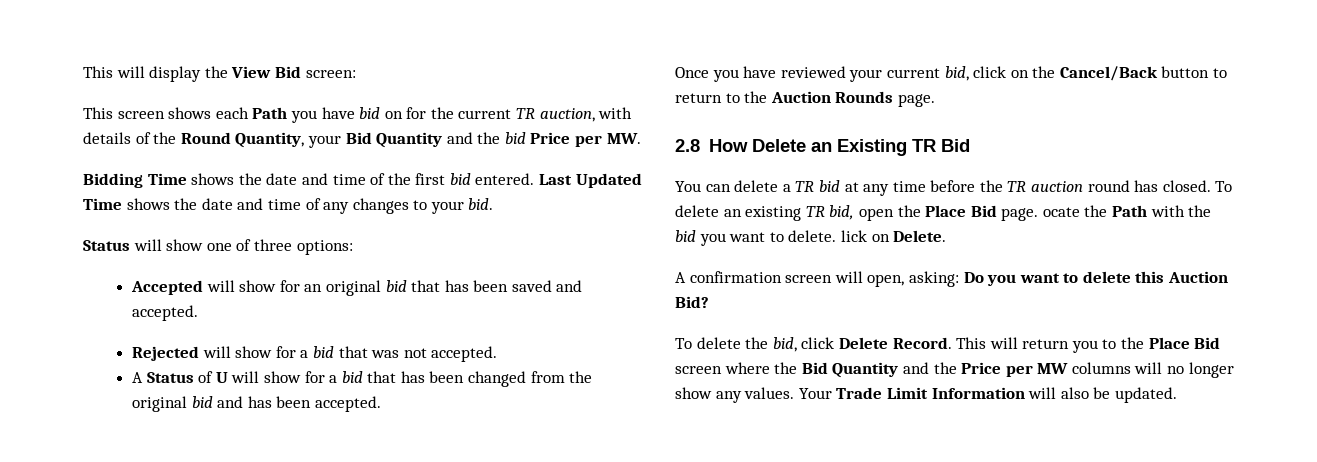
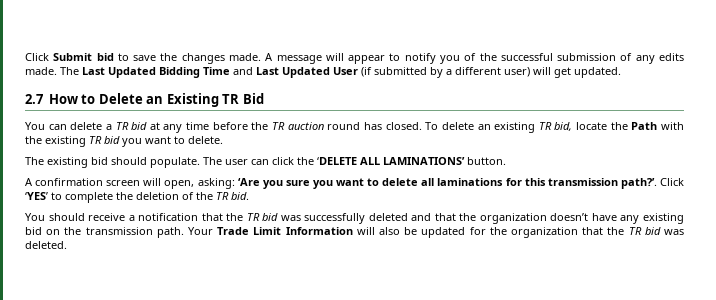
[83,66,356,82] [83,107,633,123] [83,132,641,148] [83,173,642,188] [83,198,494,214] [83,239,353,255] [130,280,583,296] [131,305,198,321] [131,346,498,362] [131,371,593,387] [131,396,381,412] [675,66,1228,82] [675,91,935,107] [675,139,748,152] This will display the View Bid screen: // This screen shows each Path you have bid on for the current TR auction, with details of the Round Quantity, your Bid Quantity and the bid Price per MW. // Bidding Time shows the date and time of the first bid entered. Last Updated Time shows the date and time of any changes to your bid. // Status will show one of three options: // Accepted will show for an original bid that has been saved and accepted. // Rejected will show for a bid that was not accepted. // A Status of U will show for a bid that has been changed from the original bid and has been accepted. // Once you have reviewed your current bid, click on the Cancel/Back button to return to the Auction Rounds page. // 2.8 How -> [25,53,685,64] [25,67,621,78] [25,94,96,104] Click Submit bid to save the changes made. A message will appear to notify you of the successful submission of any edits made. The Last Updated Bidding Time and Last Updated User (if submitted by a different user) will get updated. // 2.7 How to
[858,205,1080,221] open the Place Bid page. ocate -> [576,122,608,130] locate
(1212, 211) none -> [45,136,102,147] existing TR
[840,230,947,242] lick on Delete. -> [25,157,506,168] // The existing bid should populate. The user can click the ‘DELETE ALL LAMINATIONS’ button.
[963,272,984,283] Do -> [237,178,310,189] ‘Are you sure
[1135,271,1229,283] [675,296,709,308] [675,337,1221,353] [675,362,1234,378] [675,387,795,403] this Auction Bid? // To delete the bid, click Delete Record. This will return you to the Place Bid screen where the Bid Quantity and the Price per MW columns will no longer show any values. -> [421,178,684,189] [25,192,249,203] [25,213,684,224] [25,227,184,238] all laminations for this transmission path?’. Click ‘YES’ to complete the deletion of the TR bid. // You should receive a notification that the TR bid was successfully deleted and that the organization doesn’t have any existing bid on the transmission path.
[1114,387,1177,403] updated. -> [421,227,685,238] [25,241,67,249] updated for the organization that the TR bid was deleted.

